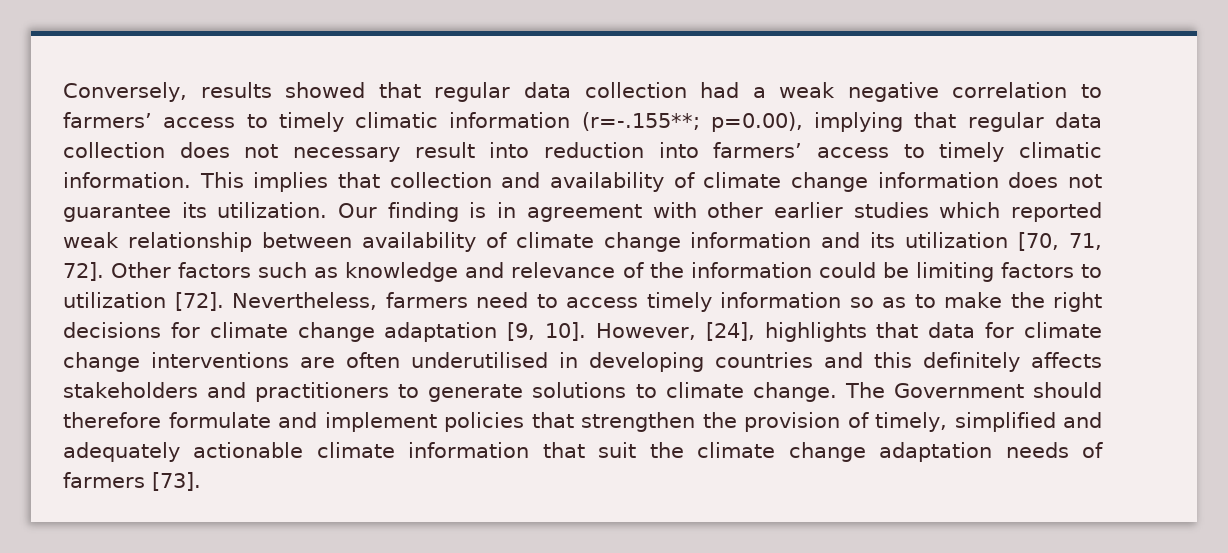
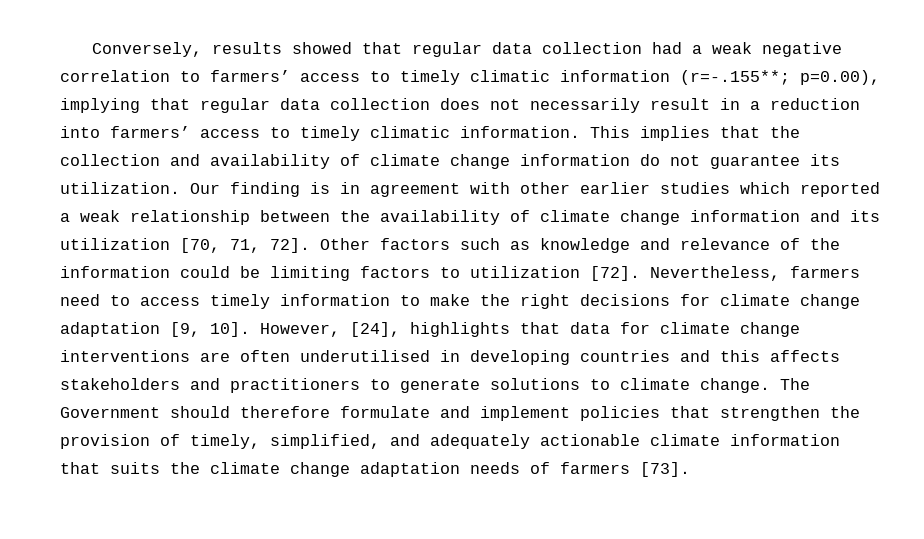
[293,142,530,162] necessary result into -> [530,98,760,113] necessarily result in a
(380, 180) none -> [770,126,800,138] the
[1008,172,1059,188] does -> [640,154,660,166] do
(1103, 212) none -> [60,213,70,222] a
(352, 240) none -> [340,210,370,222] the
[849,297,907,308] so as -> (390, 300) none
[923,352,1020,372] definitely -> (760, 356) none
[954,412,1056,432] simplified -> [270,434,380,449] simplified,
[598,442,637,458] suit -> [110,462,160,474] suits

